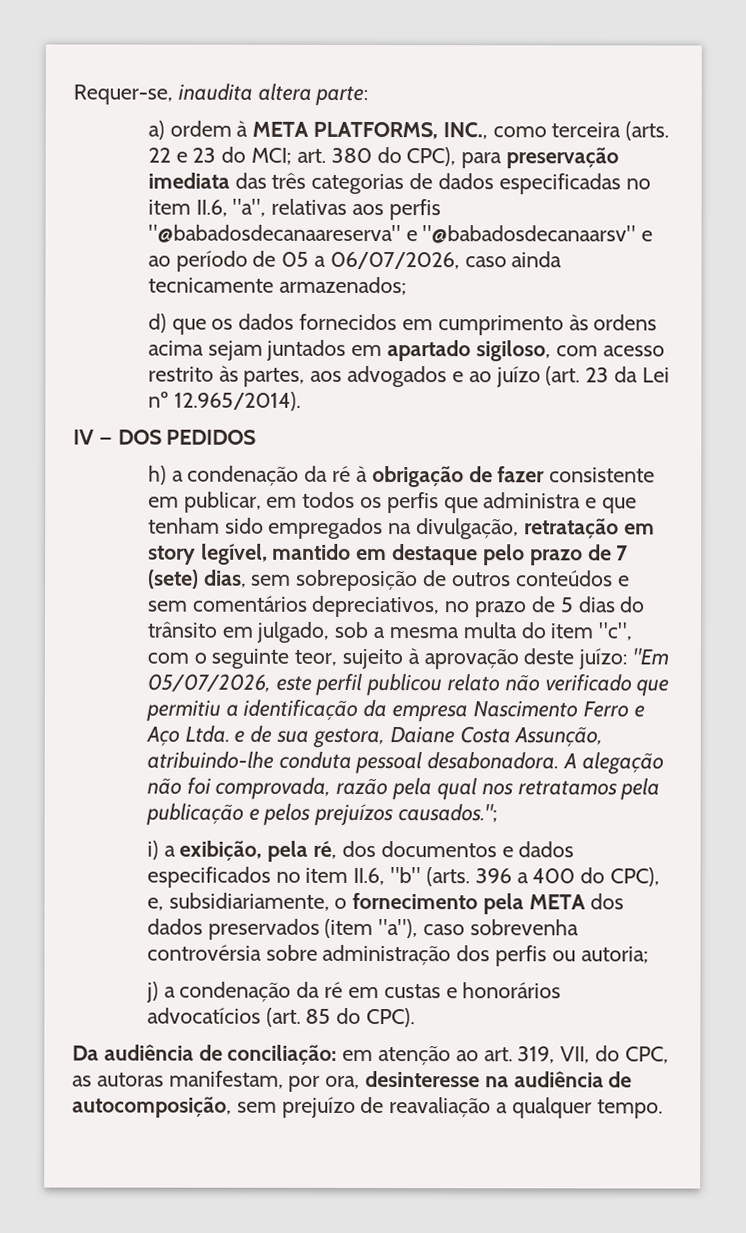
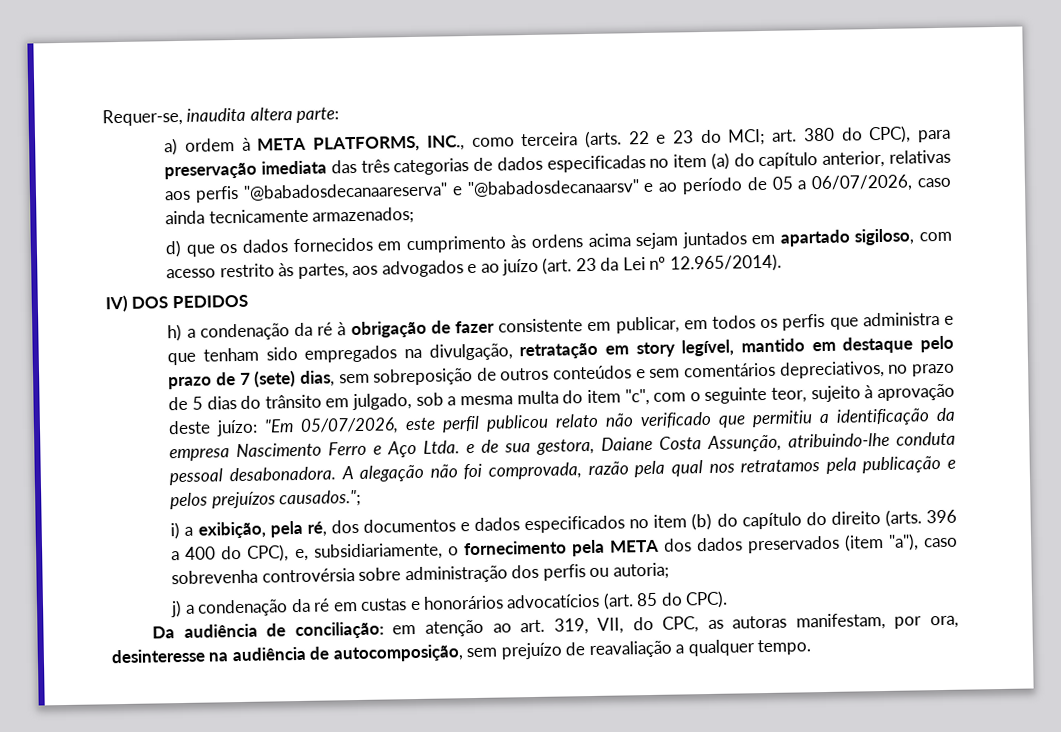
[195,198,267,217] II.6, "a", -> [710,150,886,170] (a) do capítulo anterior,
[73,429,113,445] IV — -> [105,294,129,313] IV)
[353,867,422,886] II.6, "b" -> [691,511,881,531] (b) do capítulo do direito

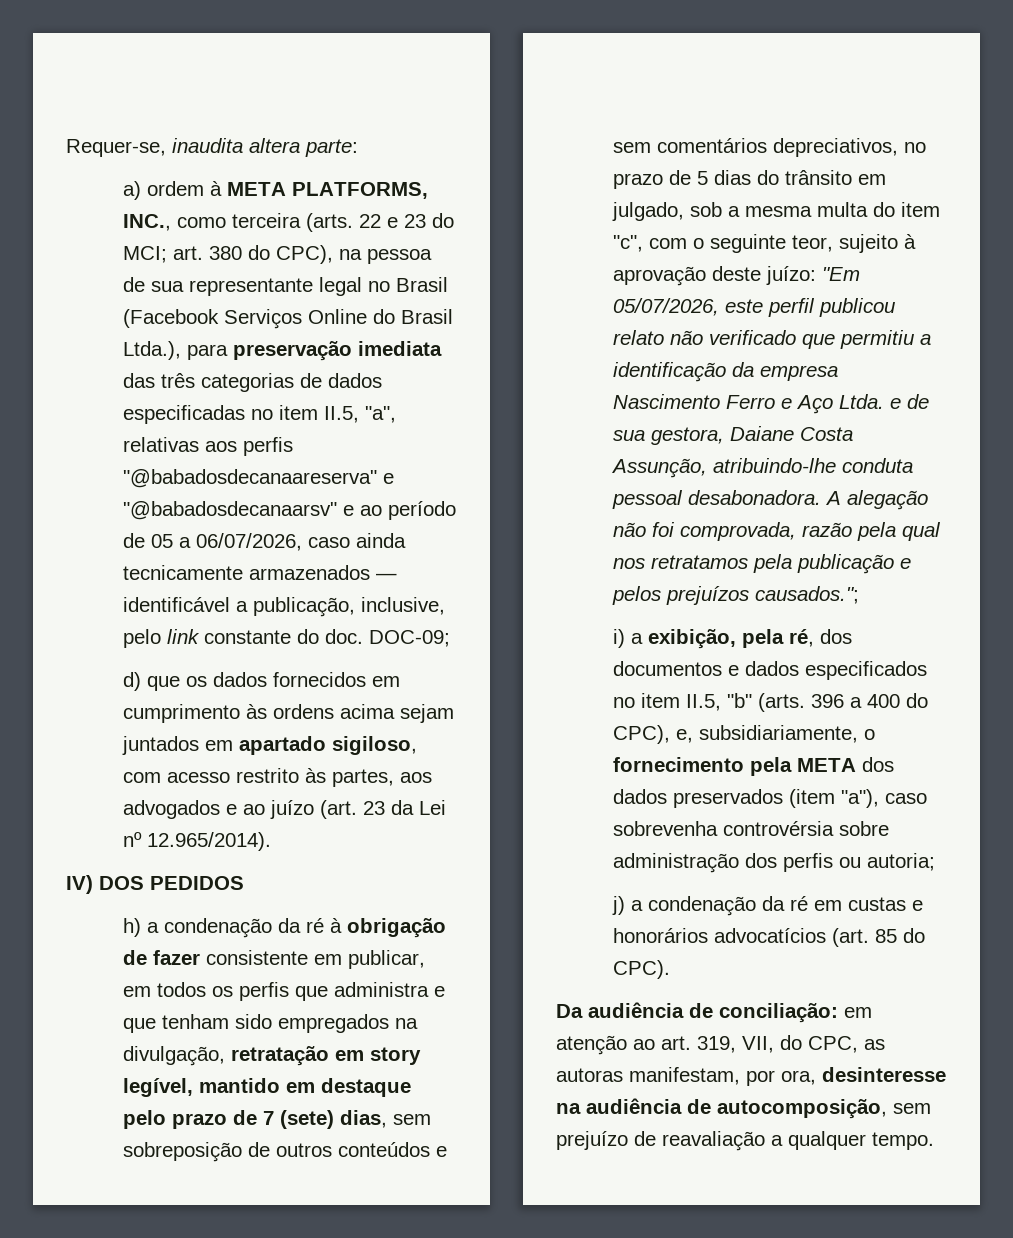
(912, 134) none -> [339,249,433,264] [123,277,449,296] [123,309,454,329] [123,341,182,360] na pessoa de sua representante legal no Brasil (Facebook Serviços Online do Brasil Ltda.),
[710,150,886,170] (a) do capítulo anterior, -> [324,406,397,423] II.5, "a",
[312,206,415,225] armazenados; -> [249,565,398,580] [123,597,446,617] [123,629,451,648] armazenados — identificável a publicação, inclusive, pelo link constante do doc. DOC-09;
[691,511,881,531] (b) do capítulo do direito -> [686,693,753,711] II.5, "b"

